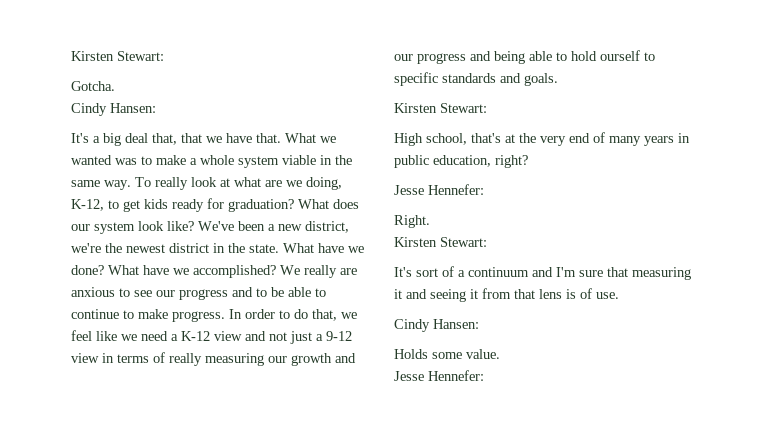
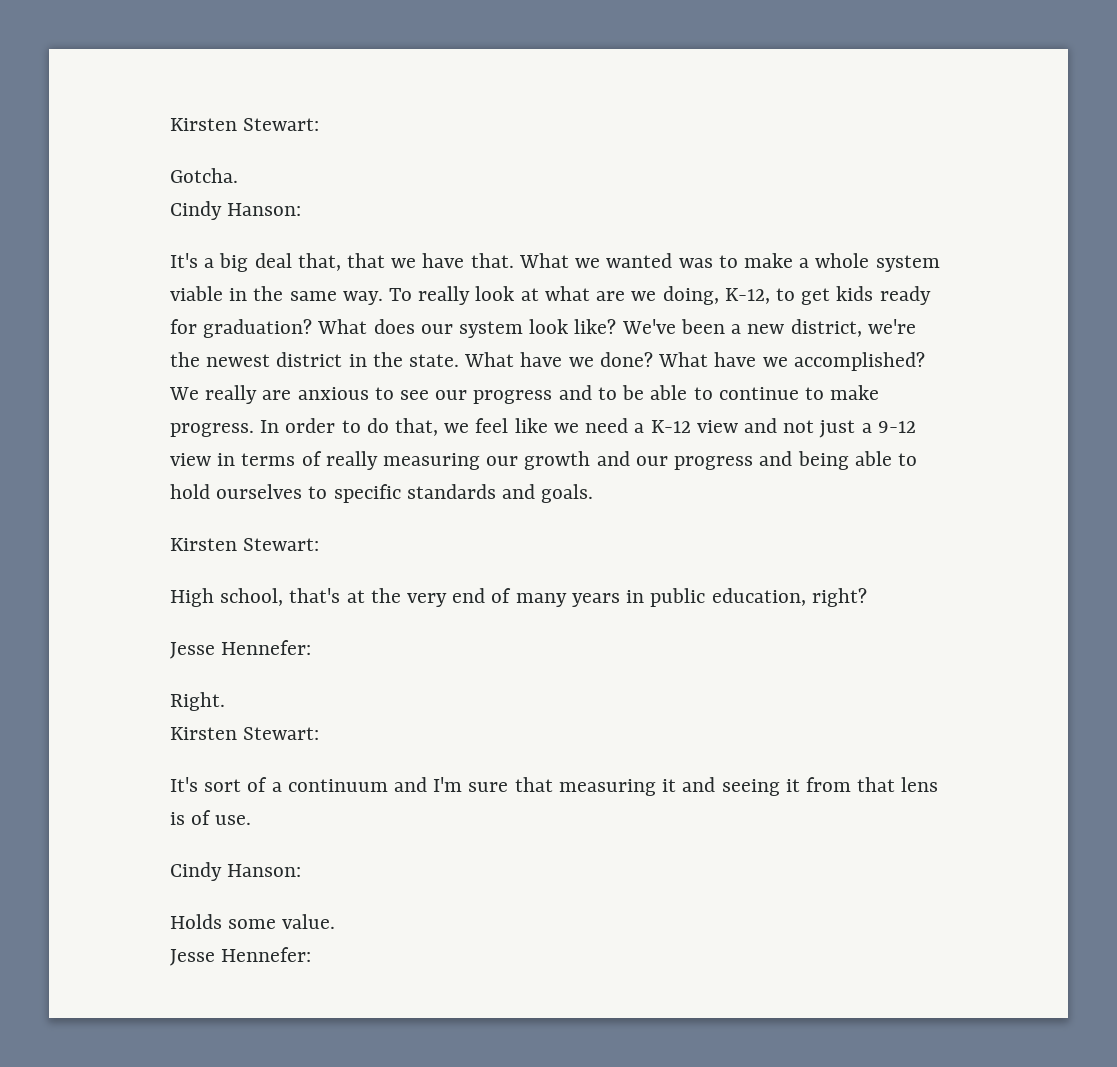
[110,103,156,113] Hansen: -> [227,203,302,216] Hanson:
[600,50,640,61] ourself -> [216,484,303,499] ourselves
[433,319,479,329] Hansen: -> [227,864,302,877] Hanson:

